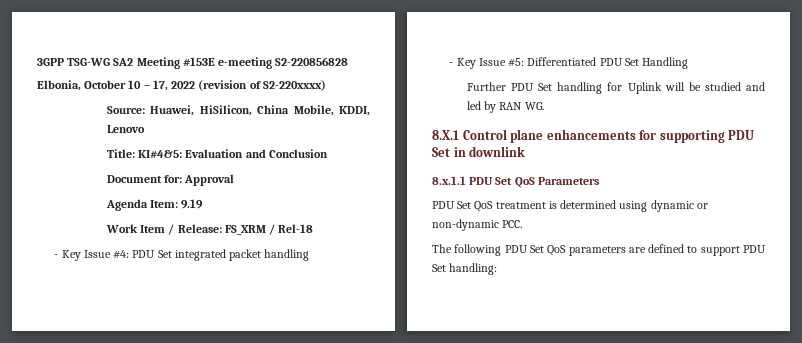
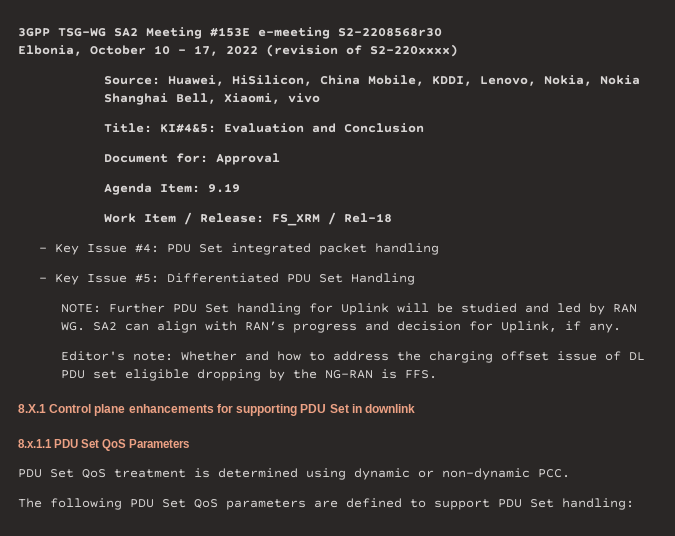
[275,57,349,66] S2-220856828 -> [338,28,442,37] S2-2208568r30
[106,125,145,133] Lenovo -> [479,75,640,86] [103,93,320,105] Lenovo, Nokia, Nokia Shanghai Bell, Xiaomi, vivo
(689, 63) none -> [60,304,101,313] NOTE:
(544, 106) none -> [92,321,621,333] [60,351,645,363] [60,369,437,381] SA2 can align with RAN’s progress and decision for Uplink, if any. // Editor's note: Whether and how to address the charging offset issue of DL PDU set eligible dropping by the NG-RAN is FFS.

